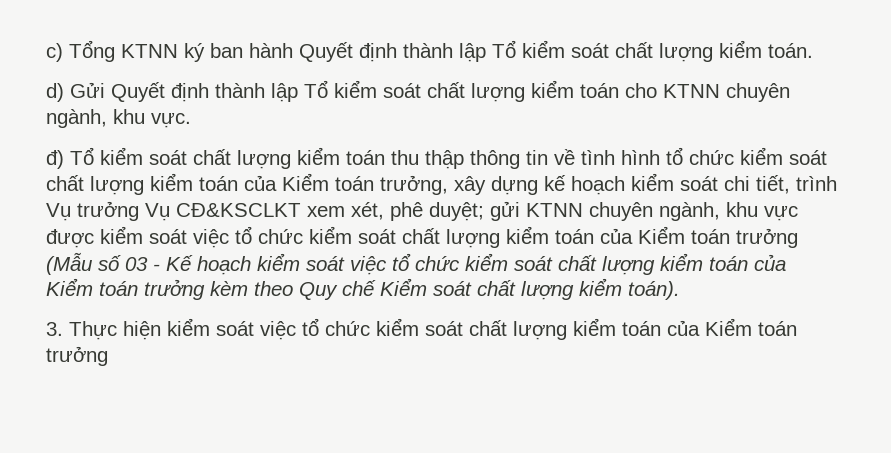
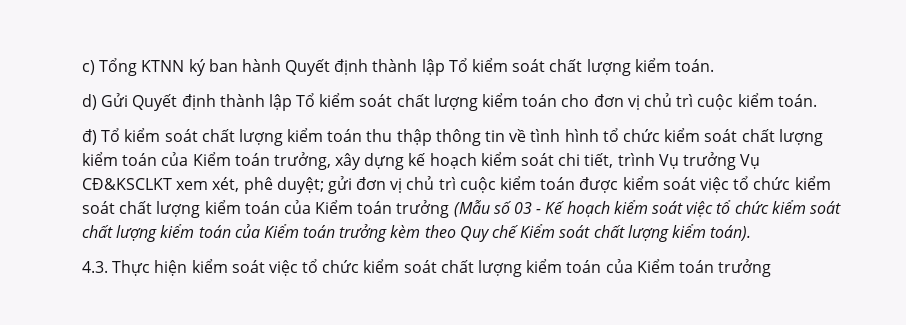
[663,83,790,102] [46,109,191,128] KTNN chuyên ngành, khu vực. -> [593,93,817,110] đơn vị chủ trì cuộc kiểm toán.
[526,202,798,221] KTNN chuyên ngành, khu vực -> [356,176,576,193] đơn vị chủ trì cuộc kiểm toán
[46,322,63,336] 3. -> [82,261,108,273] 4.3.

